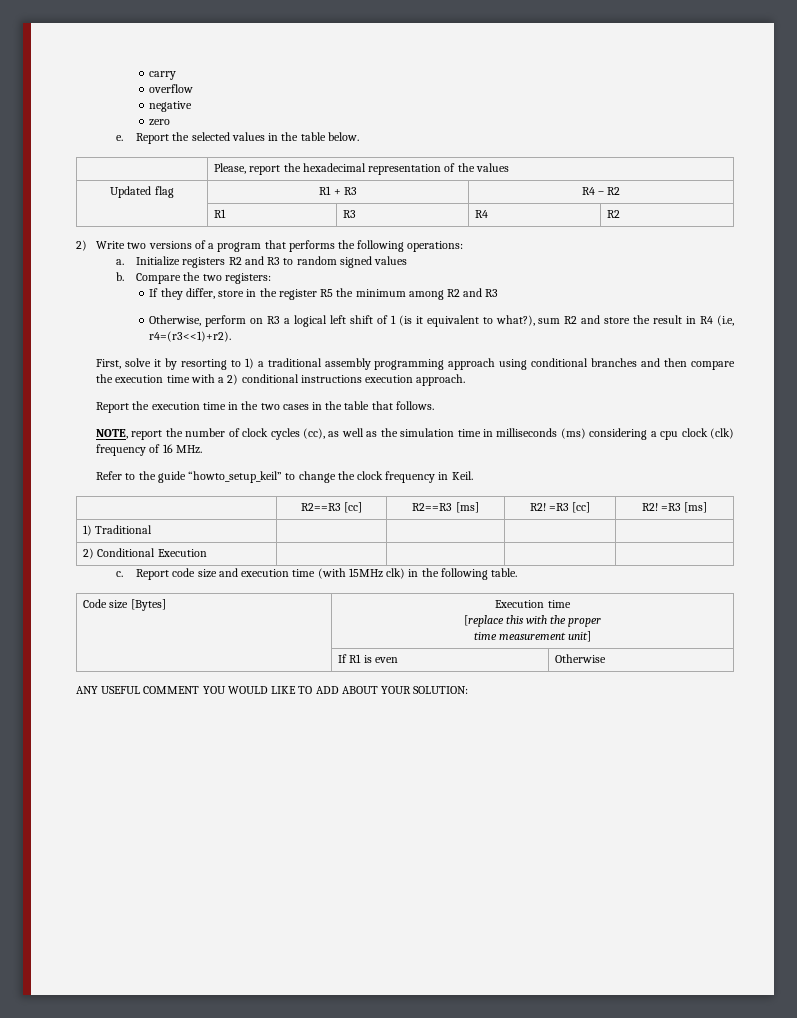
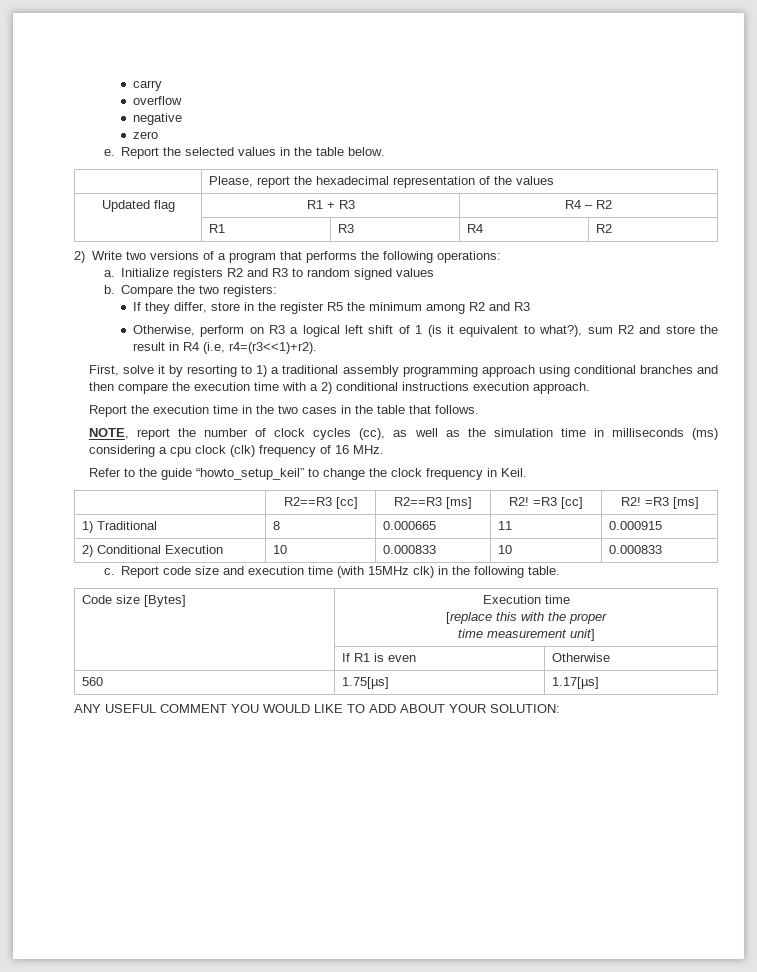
(153, 529) | | | -> [272,521,280,530] [382,521,436,530] [497,521,512,530] [608,521,662,530] 8 | 0.000665 | 11 | 0.000915
(207, 553) | | | -> [272,545,287,554] [382,545,436,554] [497,545,512,554] [608,545,662,554] 10 | 0.000833 | 10 | 0.000833
(607, 658) none -> [81,677,103,686] [341,677,389,689] [551,677,599,689] // 560 | 1.75[µs] | 1.17[µs]

